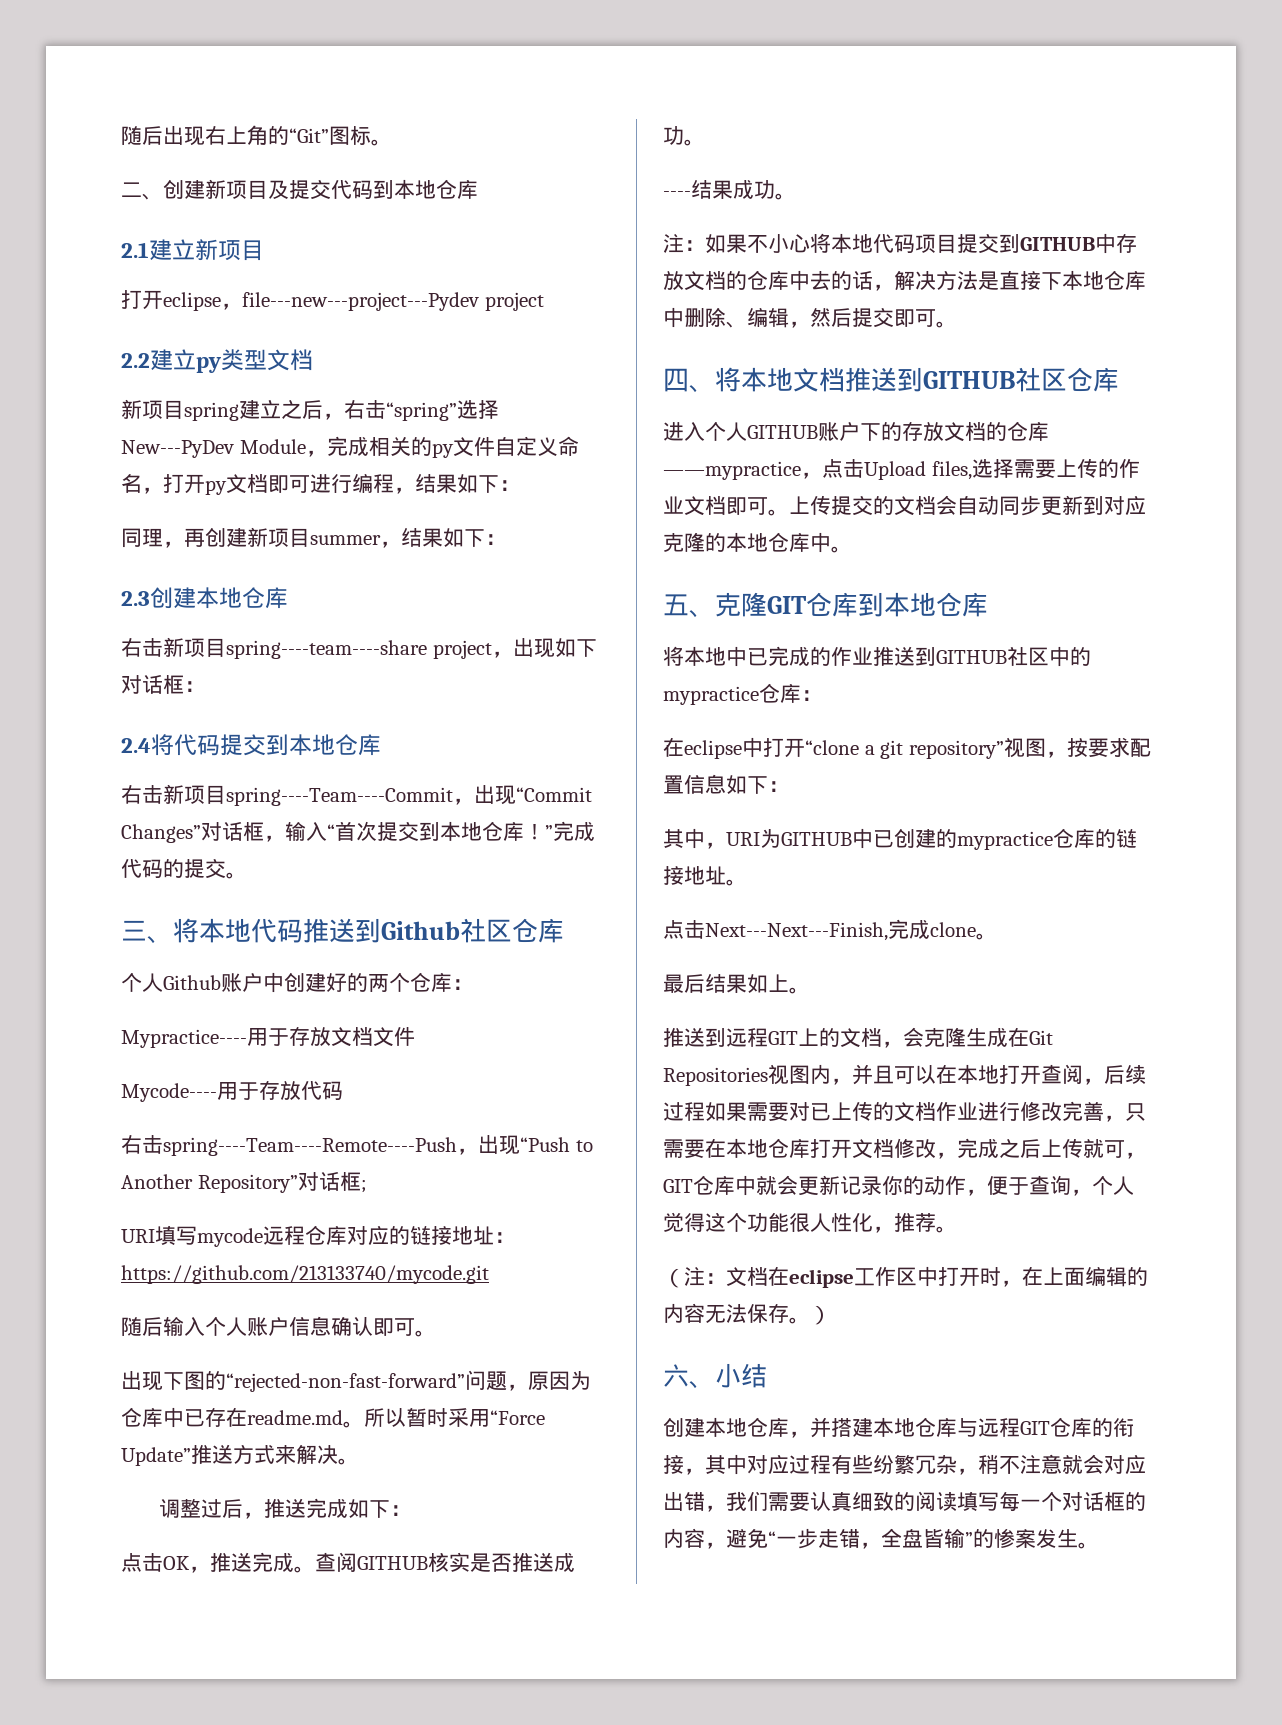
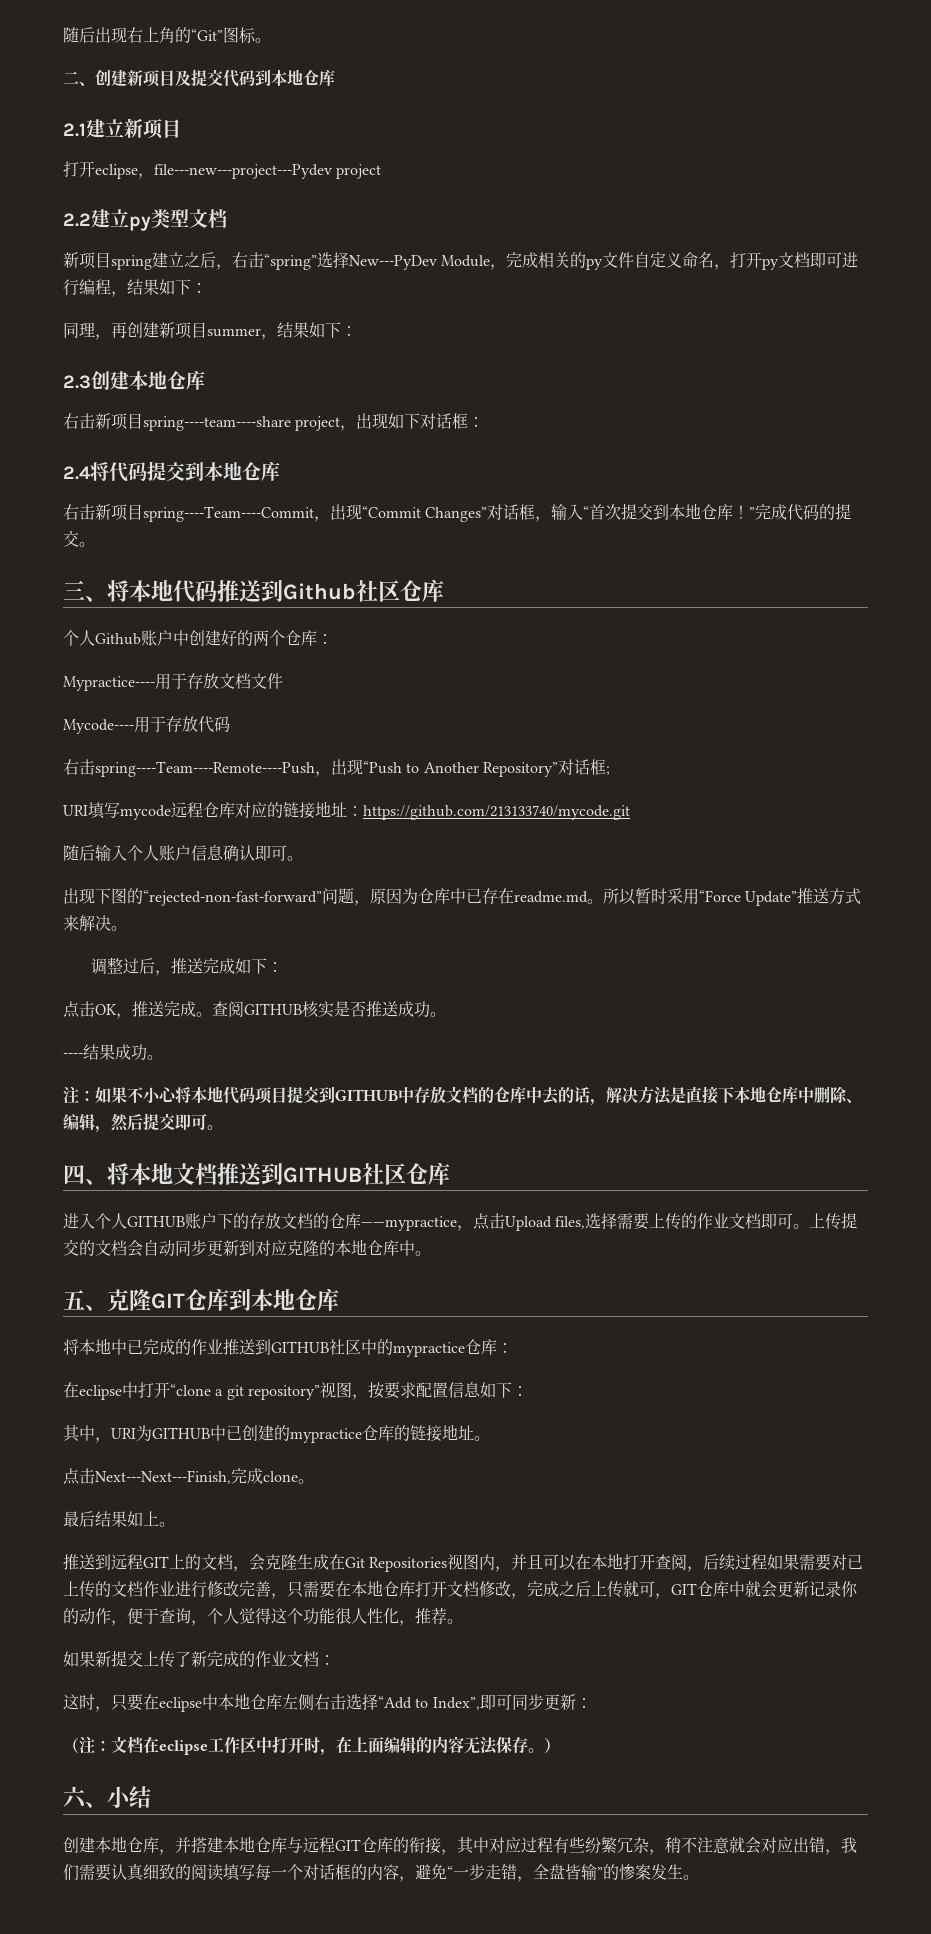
(957, 1229) none -> [63,1650,335,1668] [63,1693,592,1712] // 如果新提交上传了新完成的作业文档： // 这时，只要在eclipse中本地仓库左侧右击选择“Add to Index”,即可同步更新：

